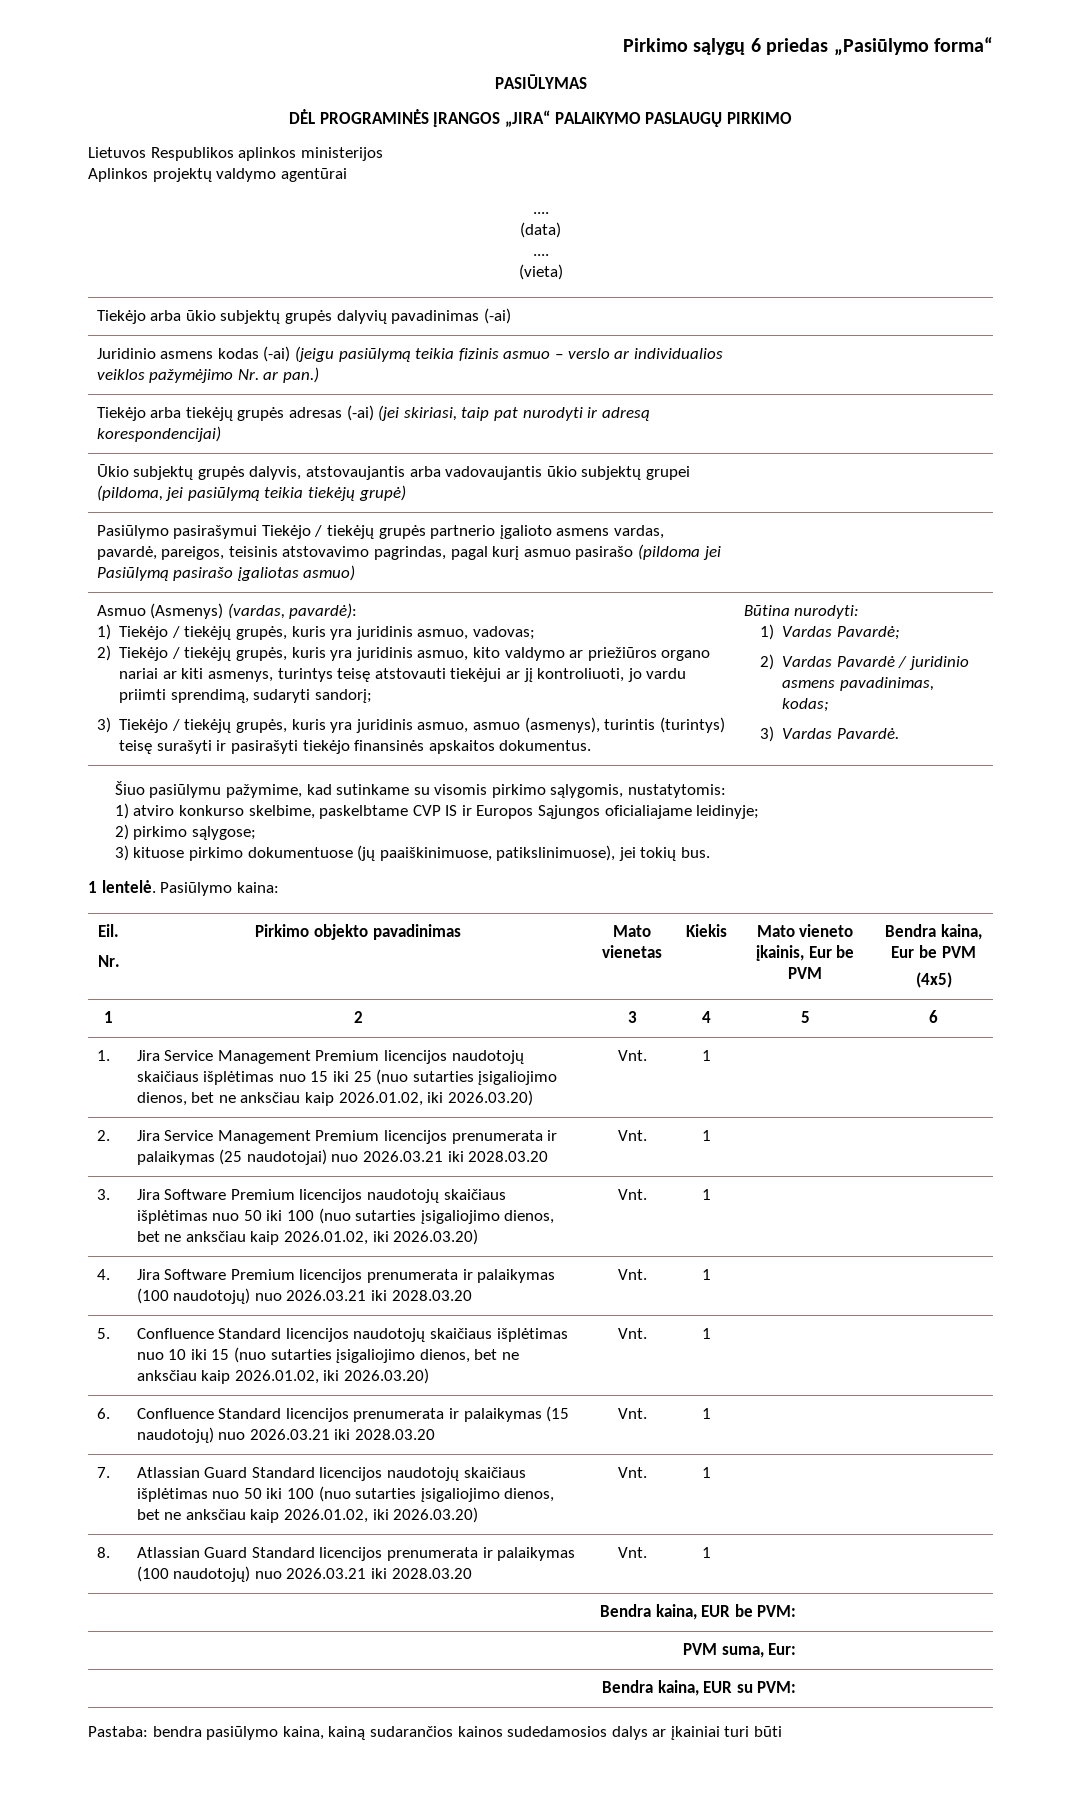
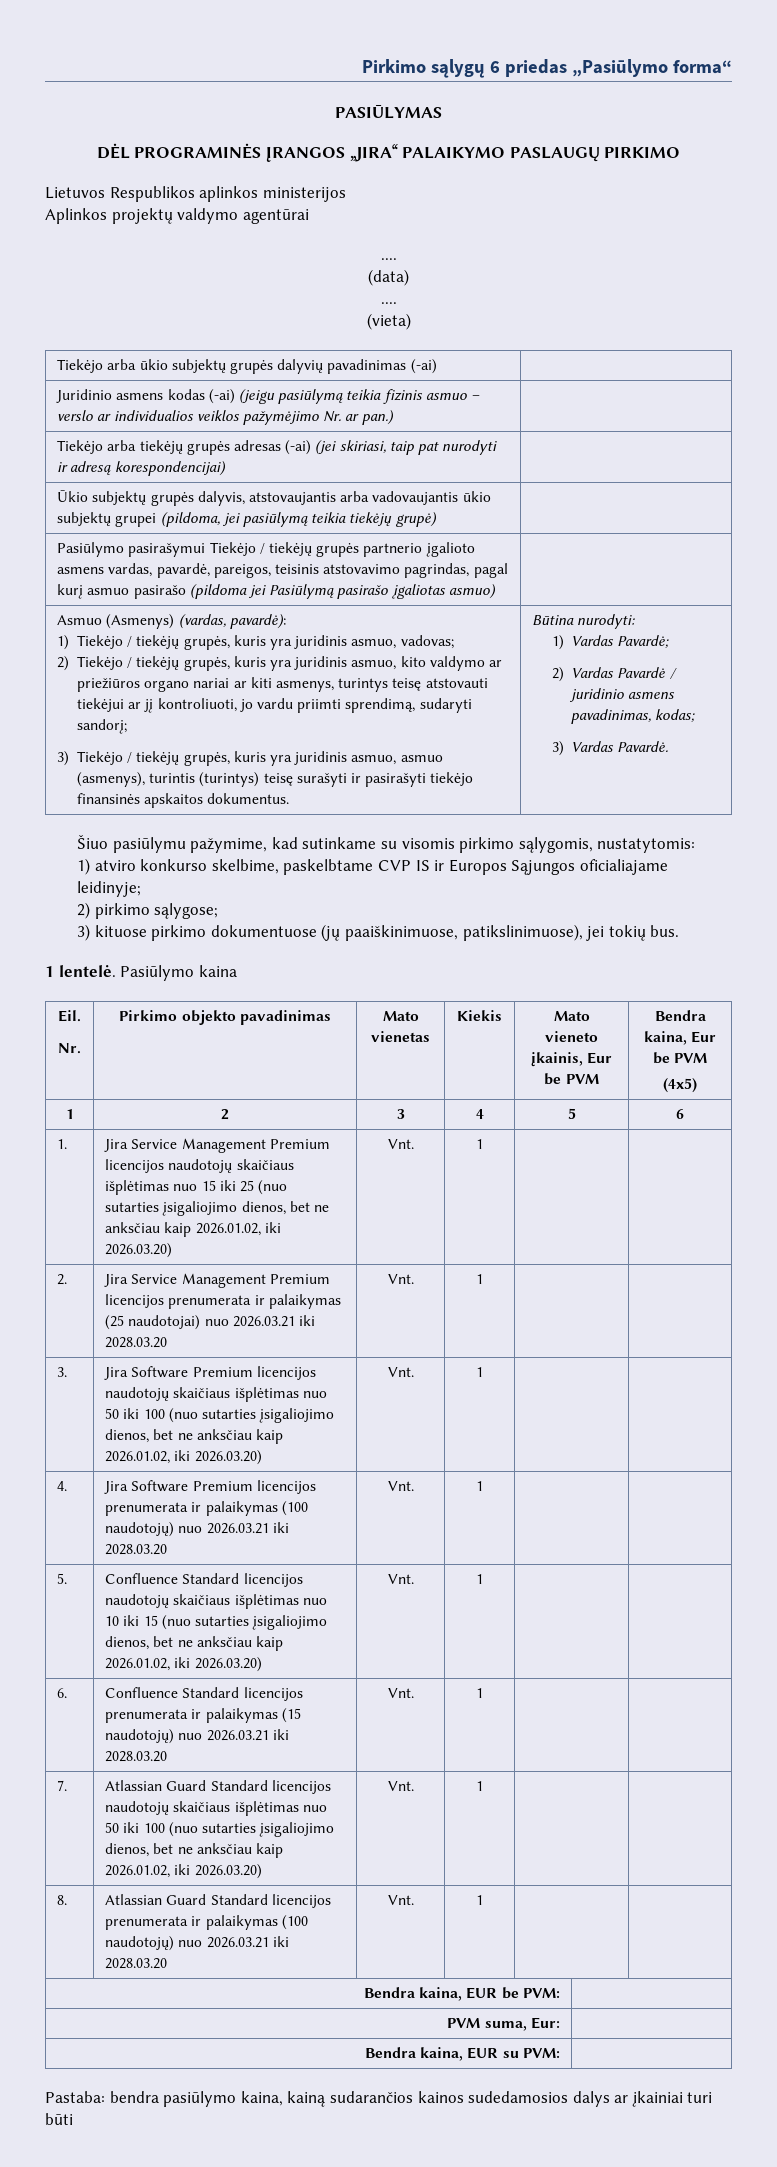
[236,882,279,893] kaina: -> [198,965,237,977] kaina

